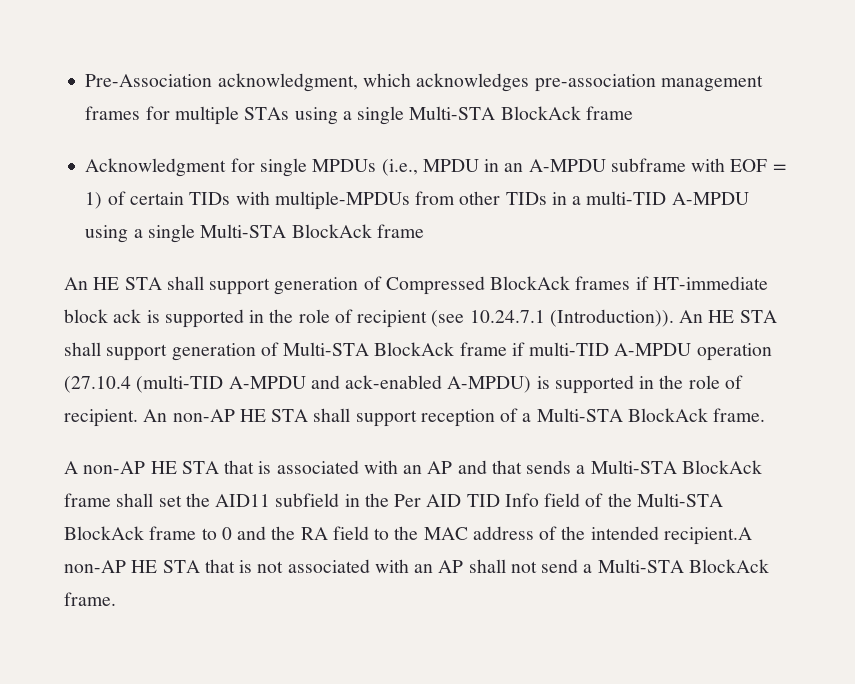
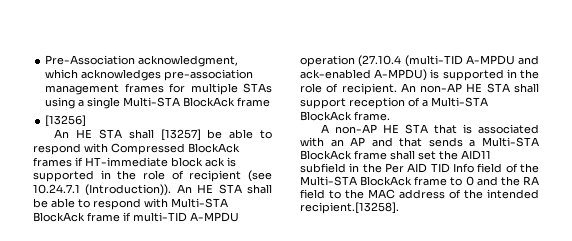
[85,158,786,177] [85,191,749,210] [85,224,424,243] [64,276,382,295] Acknowledgment for single MPDUs (i.e., MPDU in an A-MPDU subframe with EOF = 1) of certain TIDs with multiple-MPDUs from other TIDs in a multi-TID A-MPDU using a single Multi-STA BlockAck frame // An HE STA shall support generation of -> [45,115,87,127] [54,129,272,141] [33,143,108,155] [13256] // An HE STA shall [13257] be able to respond with
[106,342,279,361] support generation of -> [33,198,168,210] be able to respond with
[663,527,752,545] [64,559,769,573] [64,592,116,606] recipient.A non-AP HE STA that is not associated with an AP shall not send a Multi-STA BlockAck frame. -> [300,202,399,214] recipient.[13258].

